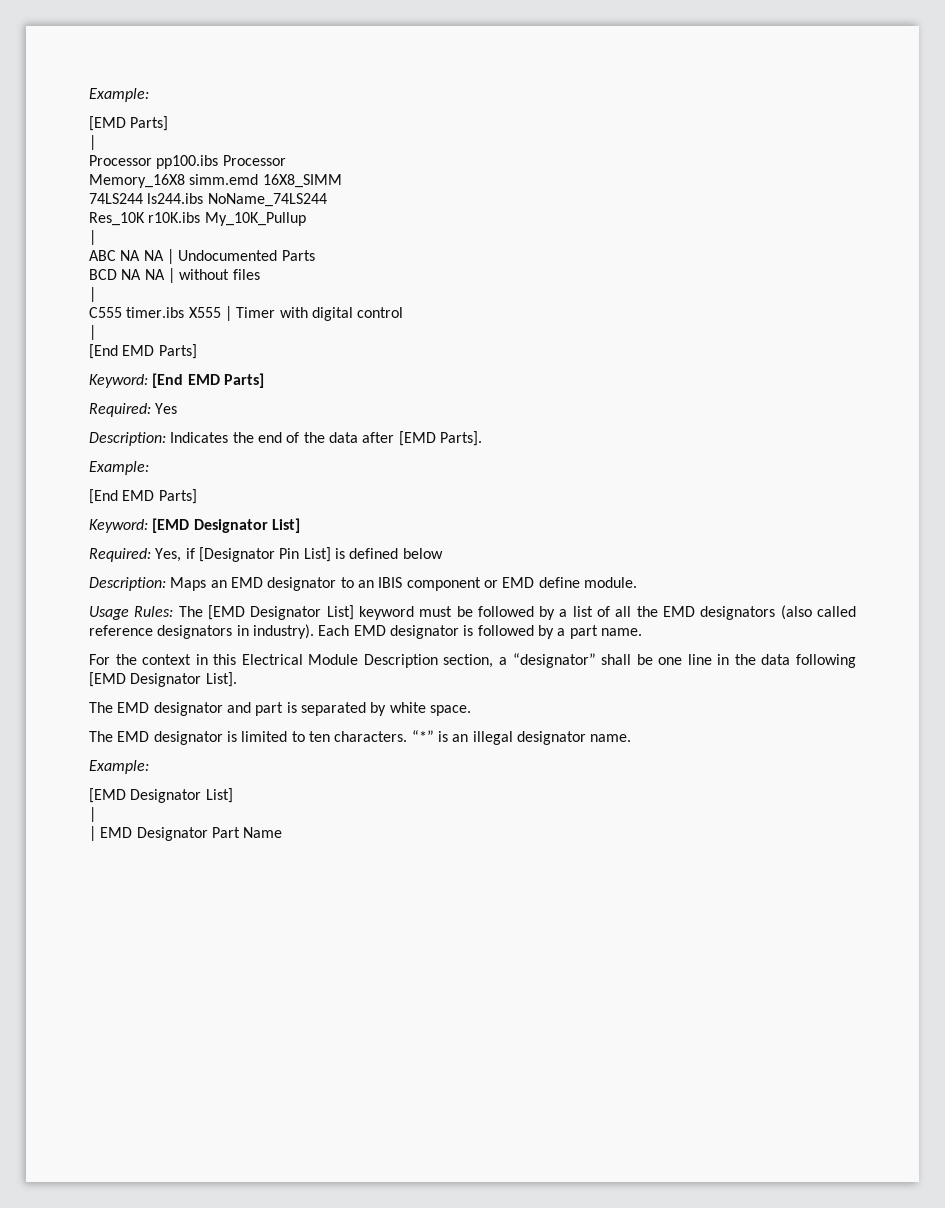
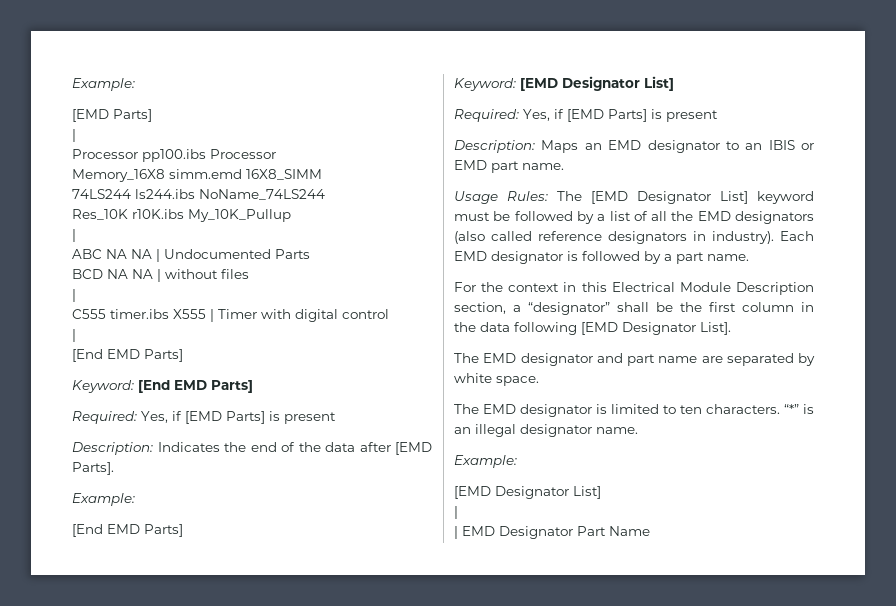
[155,403,178,414] Yes -> [141,411,336,424] Yes, if [EMD Parts] is present
[198,547,443,562] [Designator Pin List] is defined below -> [567,109,718,122] [EMD Parts] is present
[406,577,481,591] component -> (795, 145) none
[538,577,637,588] define module. -> [491,161,564,173] part name.
[658,654,712,665] one line -> [680,302,794,312] the first column
[286,702,297,713] is -> [658,356,723,363] name are

